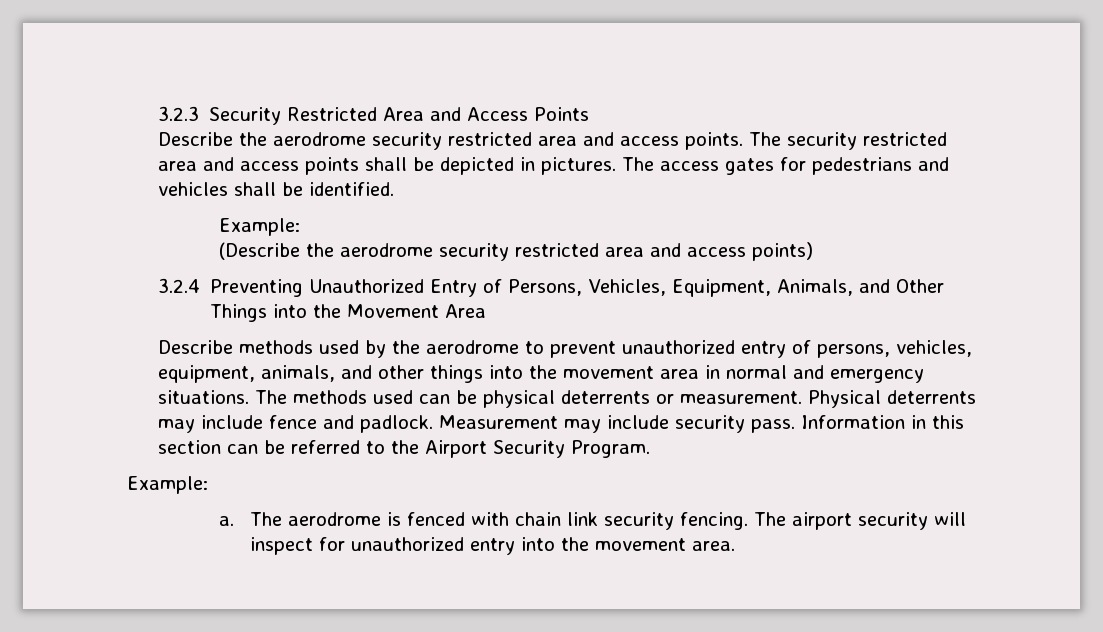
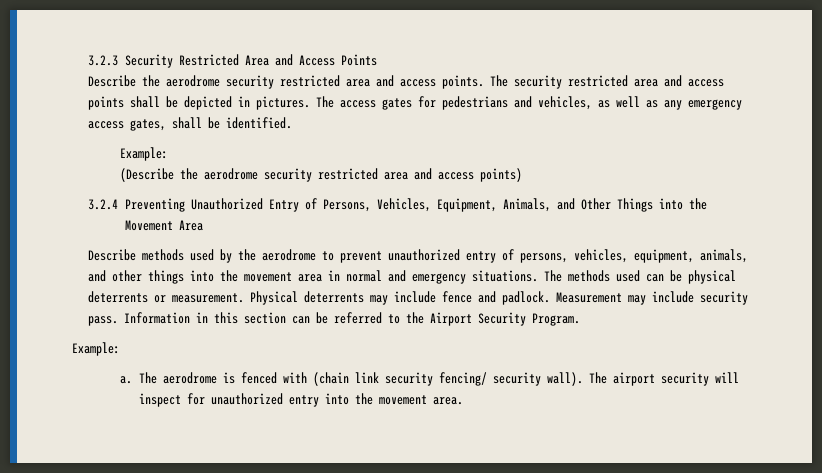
[157,182,228,196] vehicles -> [537,96,742,110] [87,119,166,131] vehicles, as well as any emergency access gates,
[514,512,561,526] chain -> [312,372,349,386] (chain
[679,512,748,530] fencing. -> [438,372,583,386] fencing/ security wall).

